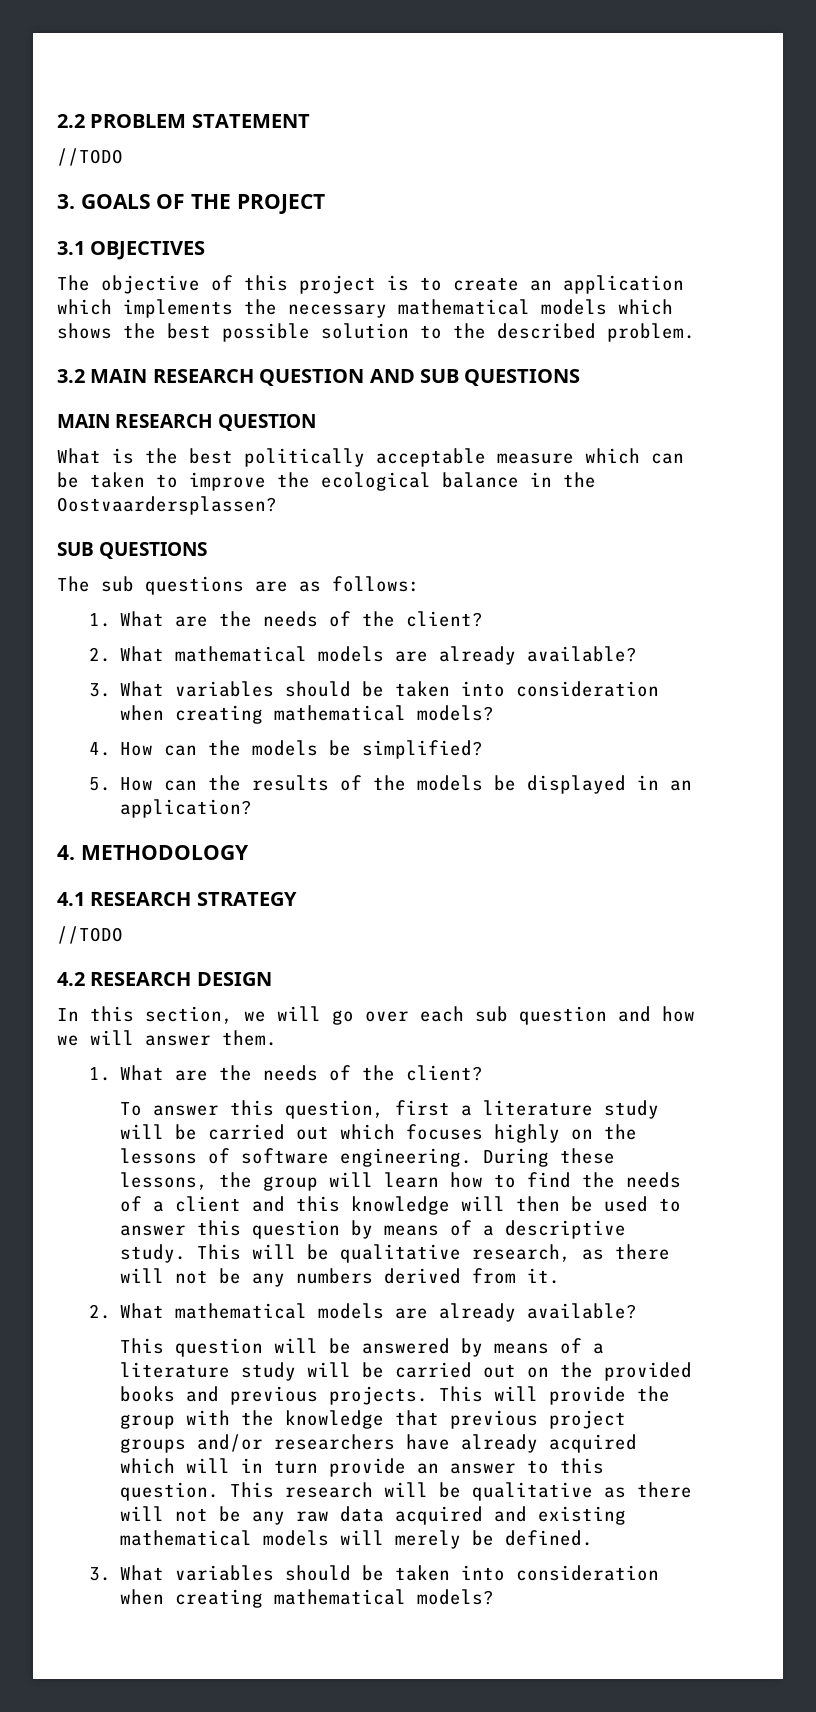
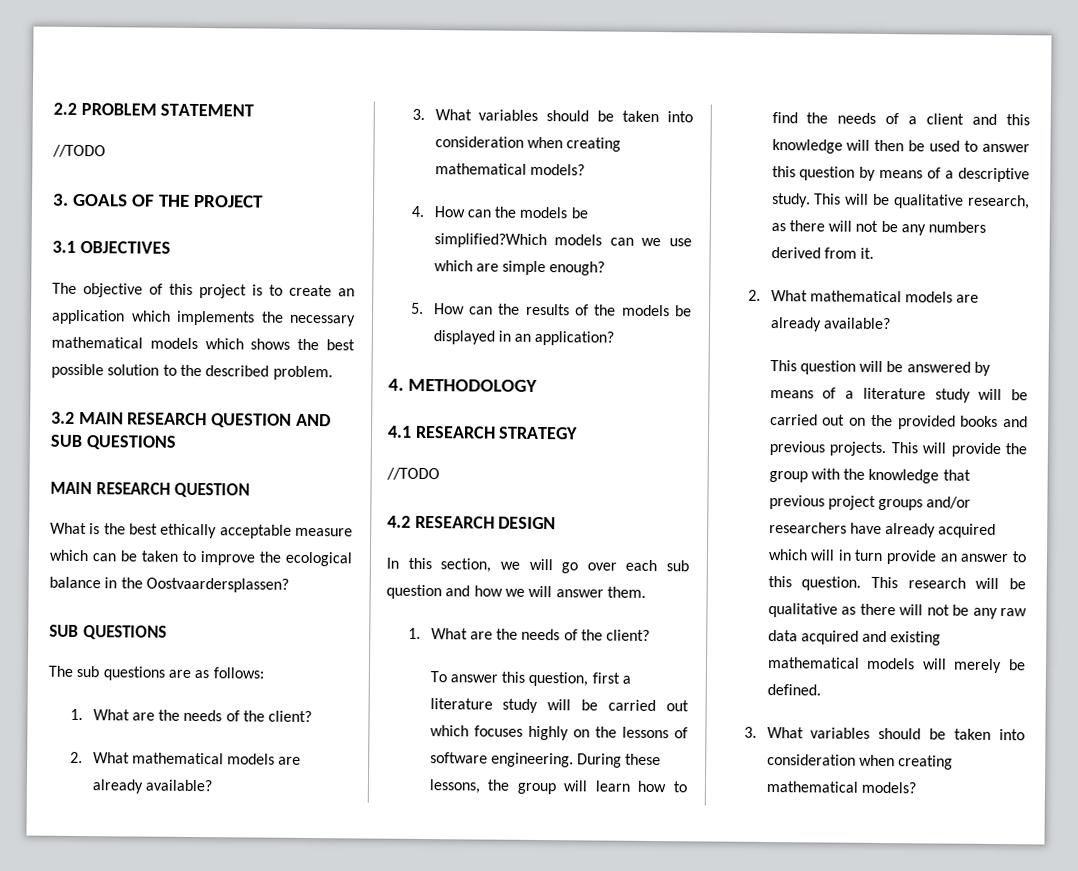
[244,448,365,467] politically -> [160,523,218,539] ethically
[362,740,484,759] simplified? -> [433,233,692,249] [433,260,606,276] simplified?Which models can we use which are simple enough?

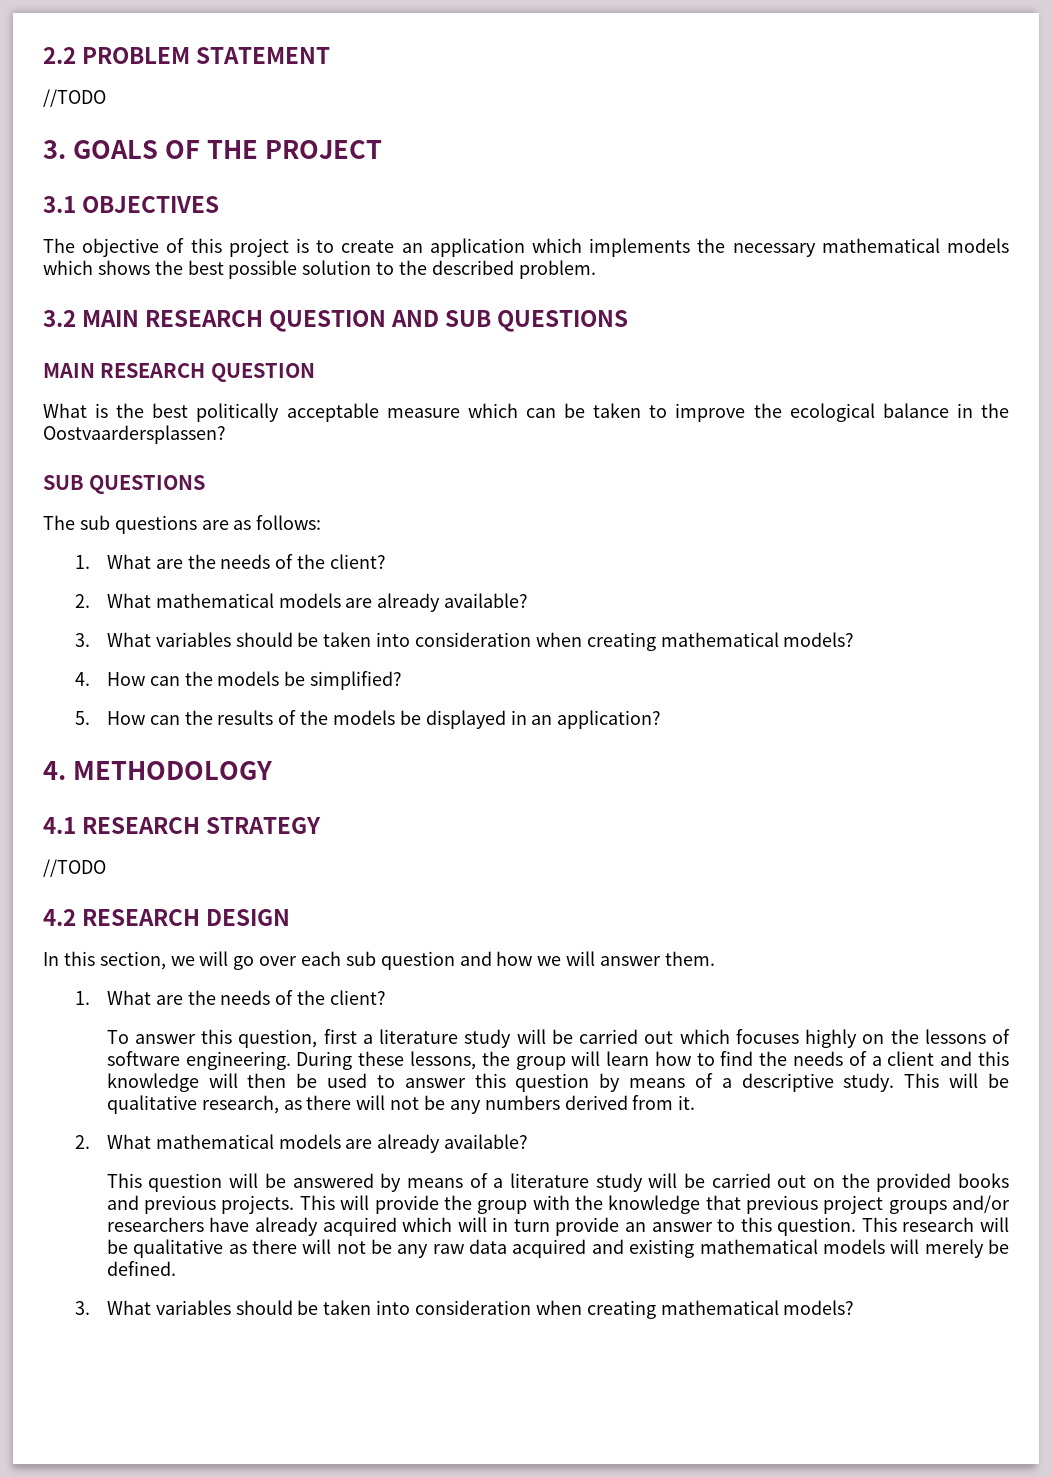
[160,523,218,539] ethically -> [196,403,280,422] politically
[433,233,692,249] [433,260,606,276] simplified?Which models can we use which are simple enough? -> [310,671,403,690] simplified?

